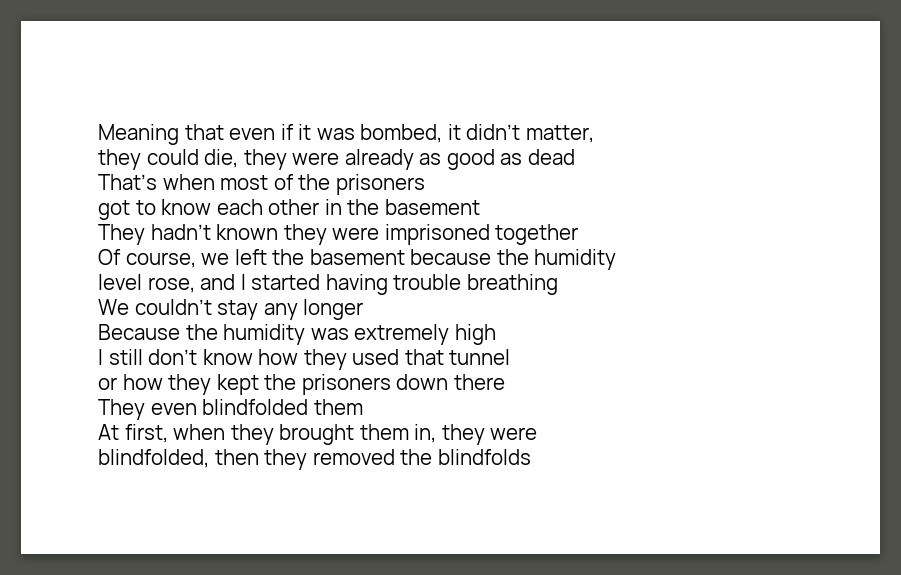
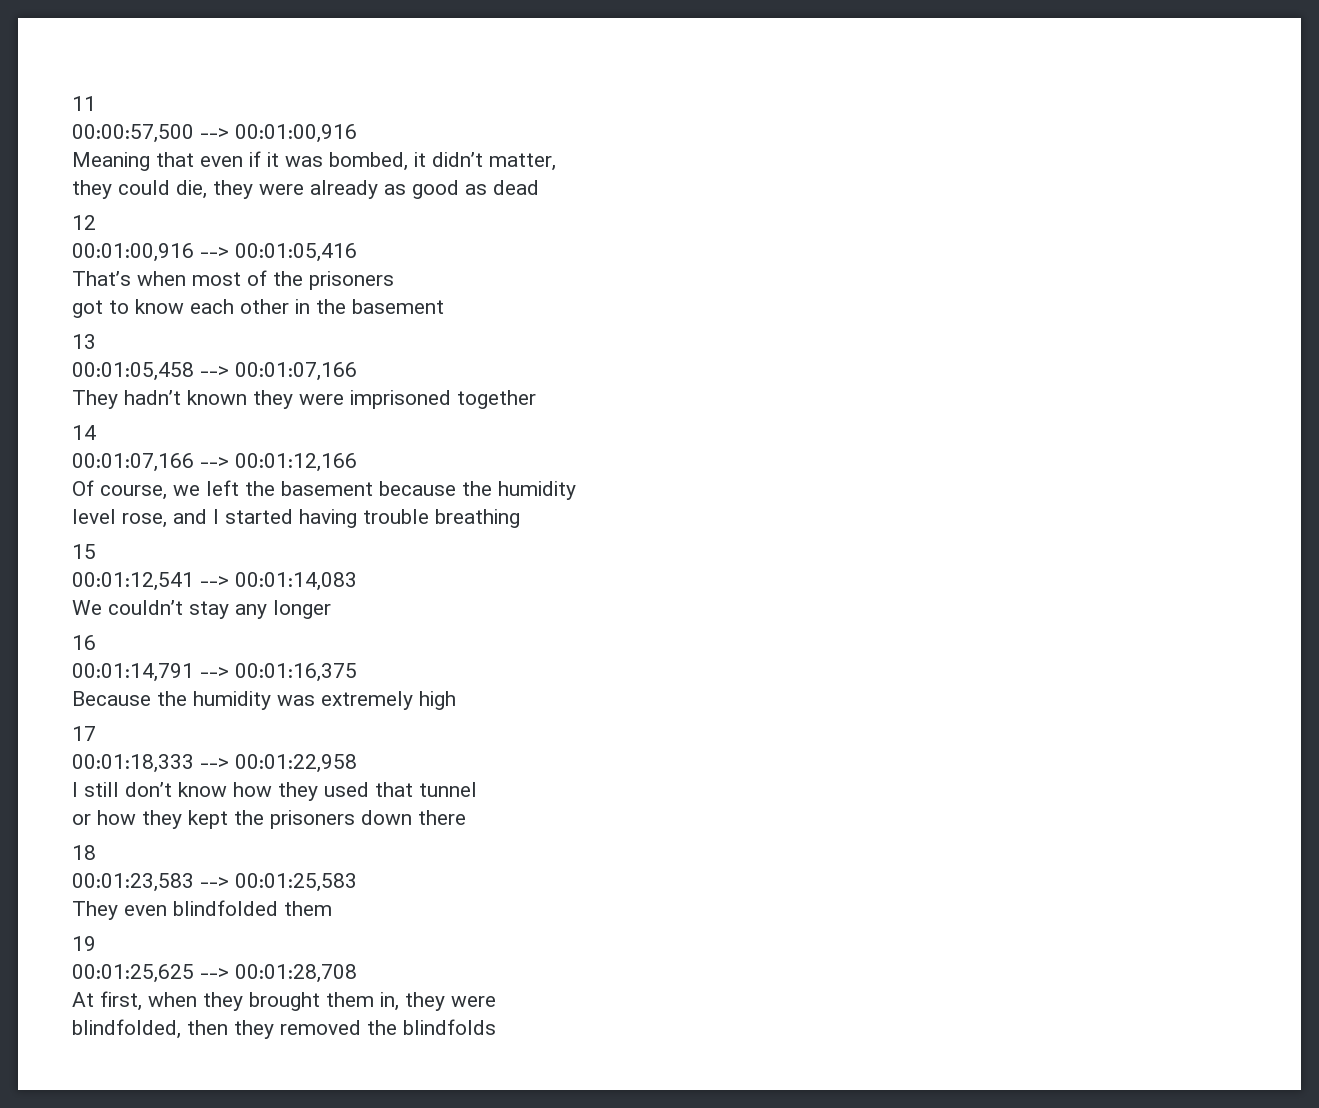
(98, 134) none -> [72,96,96,111] [72,124,357,143] 11 // 00:00:57,500 --> 00:01:00,916 //
(575, 157) none -> [72,215,96,230] [72,243,357,262] // 12 // 00:01:00,916 --> 00:01:05,416
(480, 207) none -> [72,334,96,349] [72,362,357,381] // 13 // 00:01:05,458 --> 00:01:07,166
(579, 234) none -> [72,425,96,440] [72,453,357,472] // 14 // 00:01:07,166 --> 00:01:12,166
(558, 284) none -> [72,544,96,559] [72,572,357,591] // 15 // 00:01:12,541 --> 00:01:14,083
(364, 309) none -> [72,635,96,650] [72,663,357,682] // 16 // 00:01:14,791 --> 00:01:16,375
(496, 334) none -> [72,726,96,741] [72,754,357,773] // 17 // 00:01:18,333 --> 00:01:22,958
(505, 382) none -> [72,845,96,860] [72,873,357,892] // 18 // 00:01:23,583 --> 00:01:25,583
(363, 407) none -> [72,936,96,951] [72,964,357,983] // 19 // 00:01:25,625 --> 00:01:28,708

